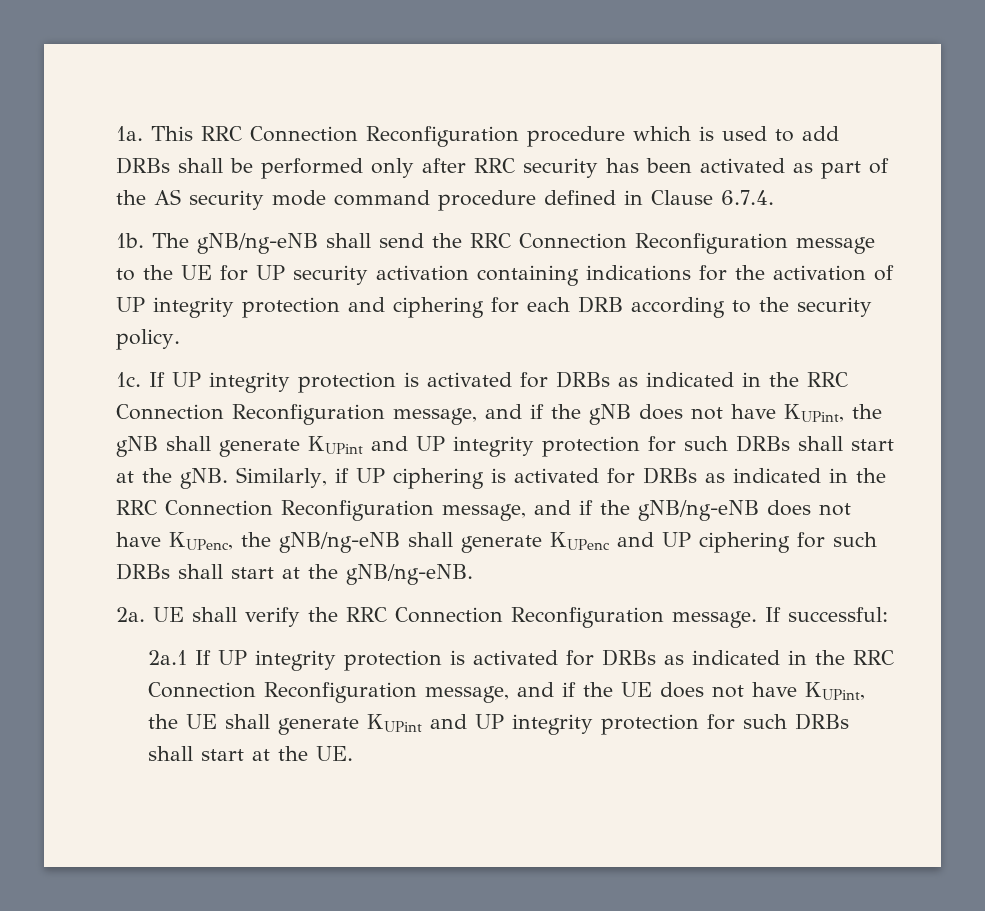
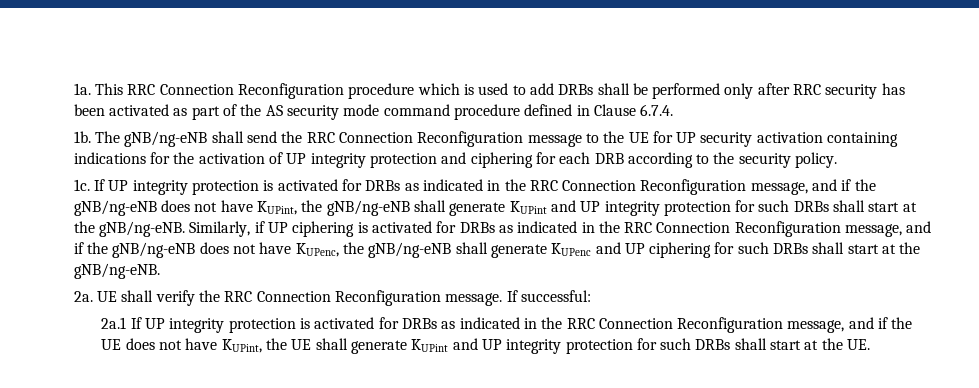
[589,404,883,425] [116,436,159,457] gNB does not have KUPint, the gNB -> [73,200,410,216] gNB/ng-eNB does not have KUPint, the gNB/ng-eNB
[180,468,229,489] gNB. -> [98,221,185,237] gNB/ng-eNB.

